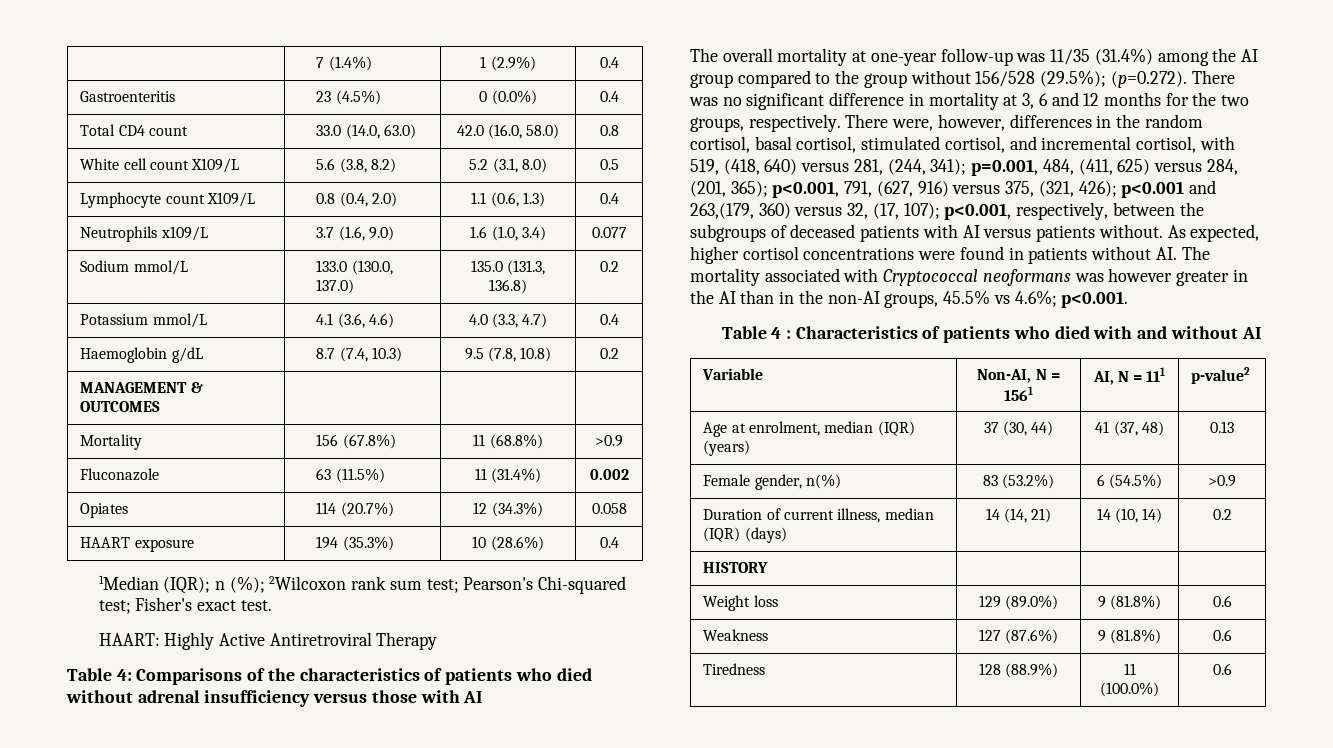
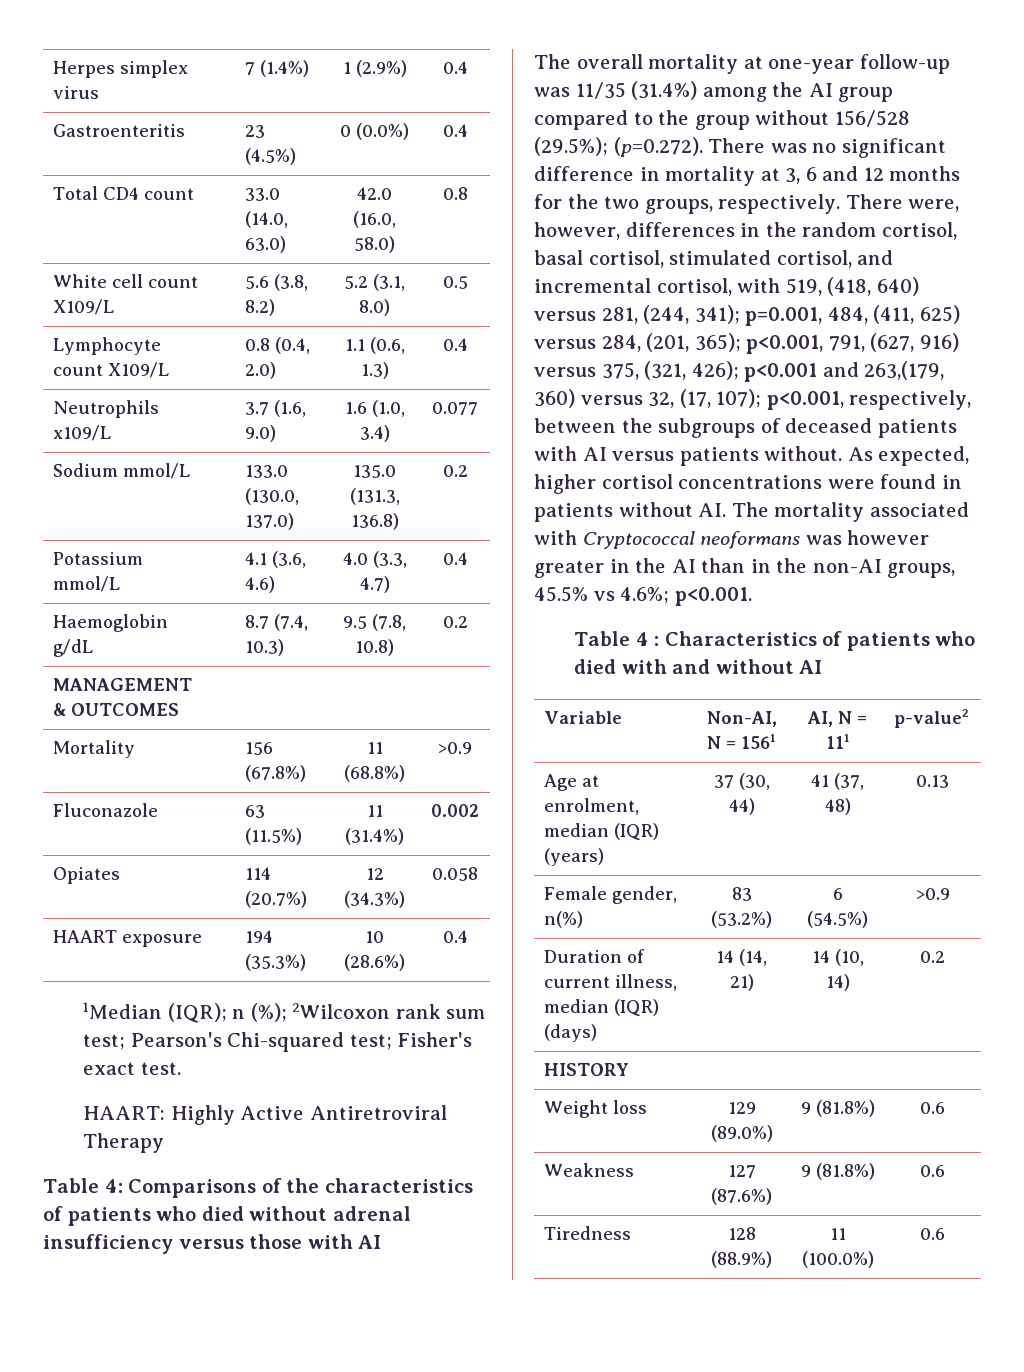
(316, 62) none -> [52,60,188,78] [52,86,99,99] Herpes simplex virus

